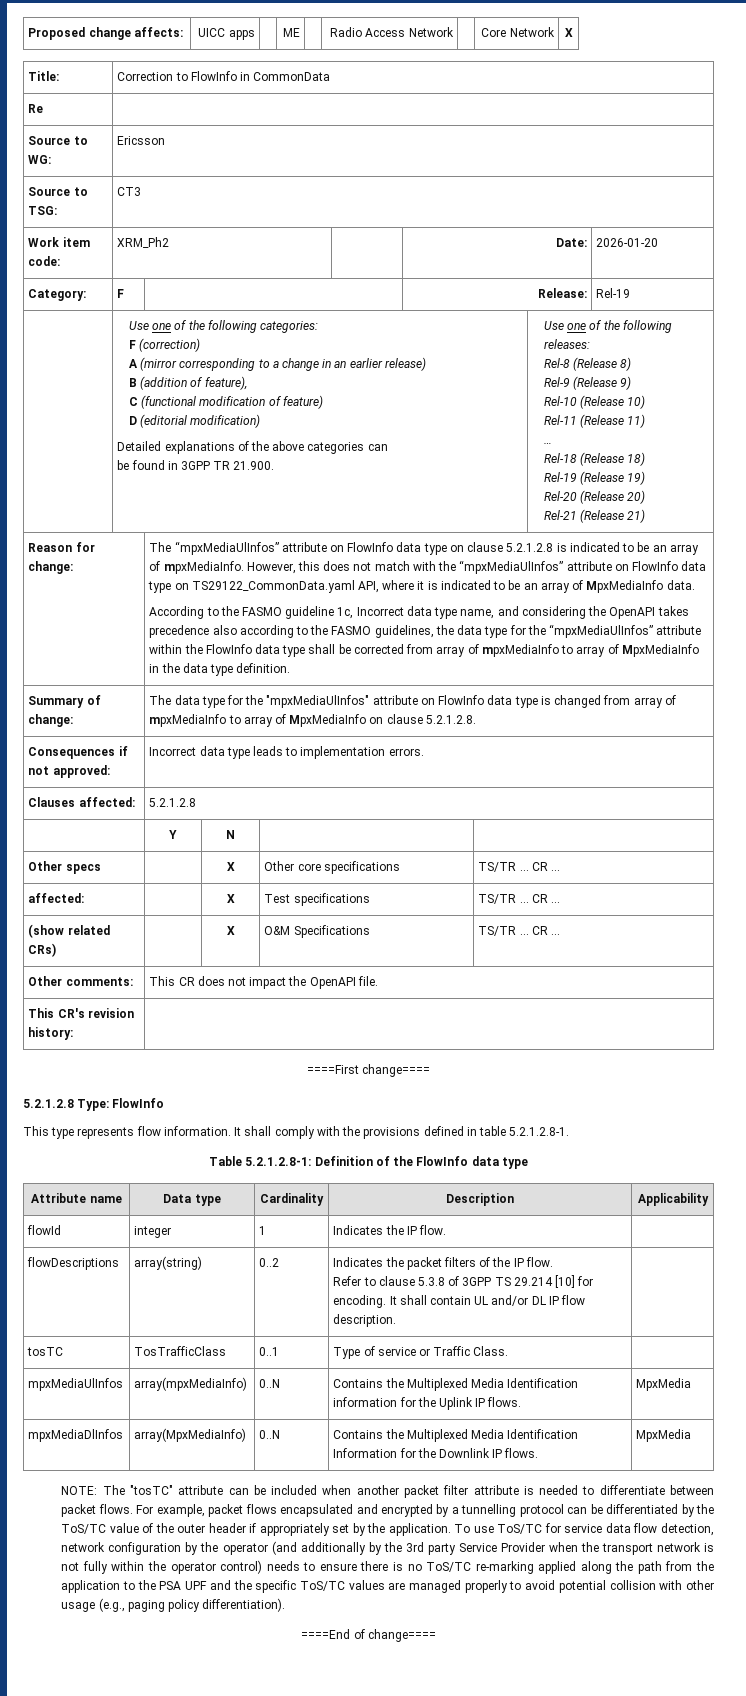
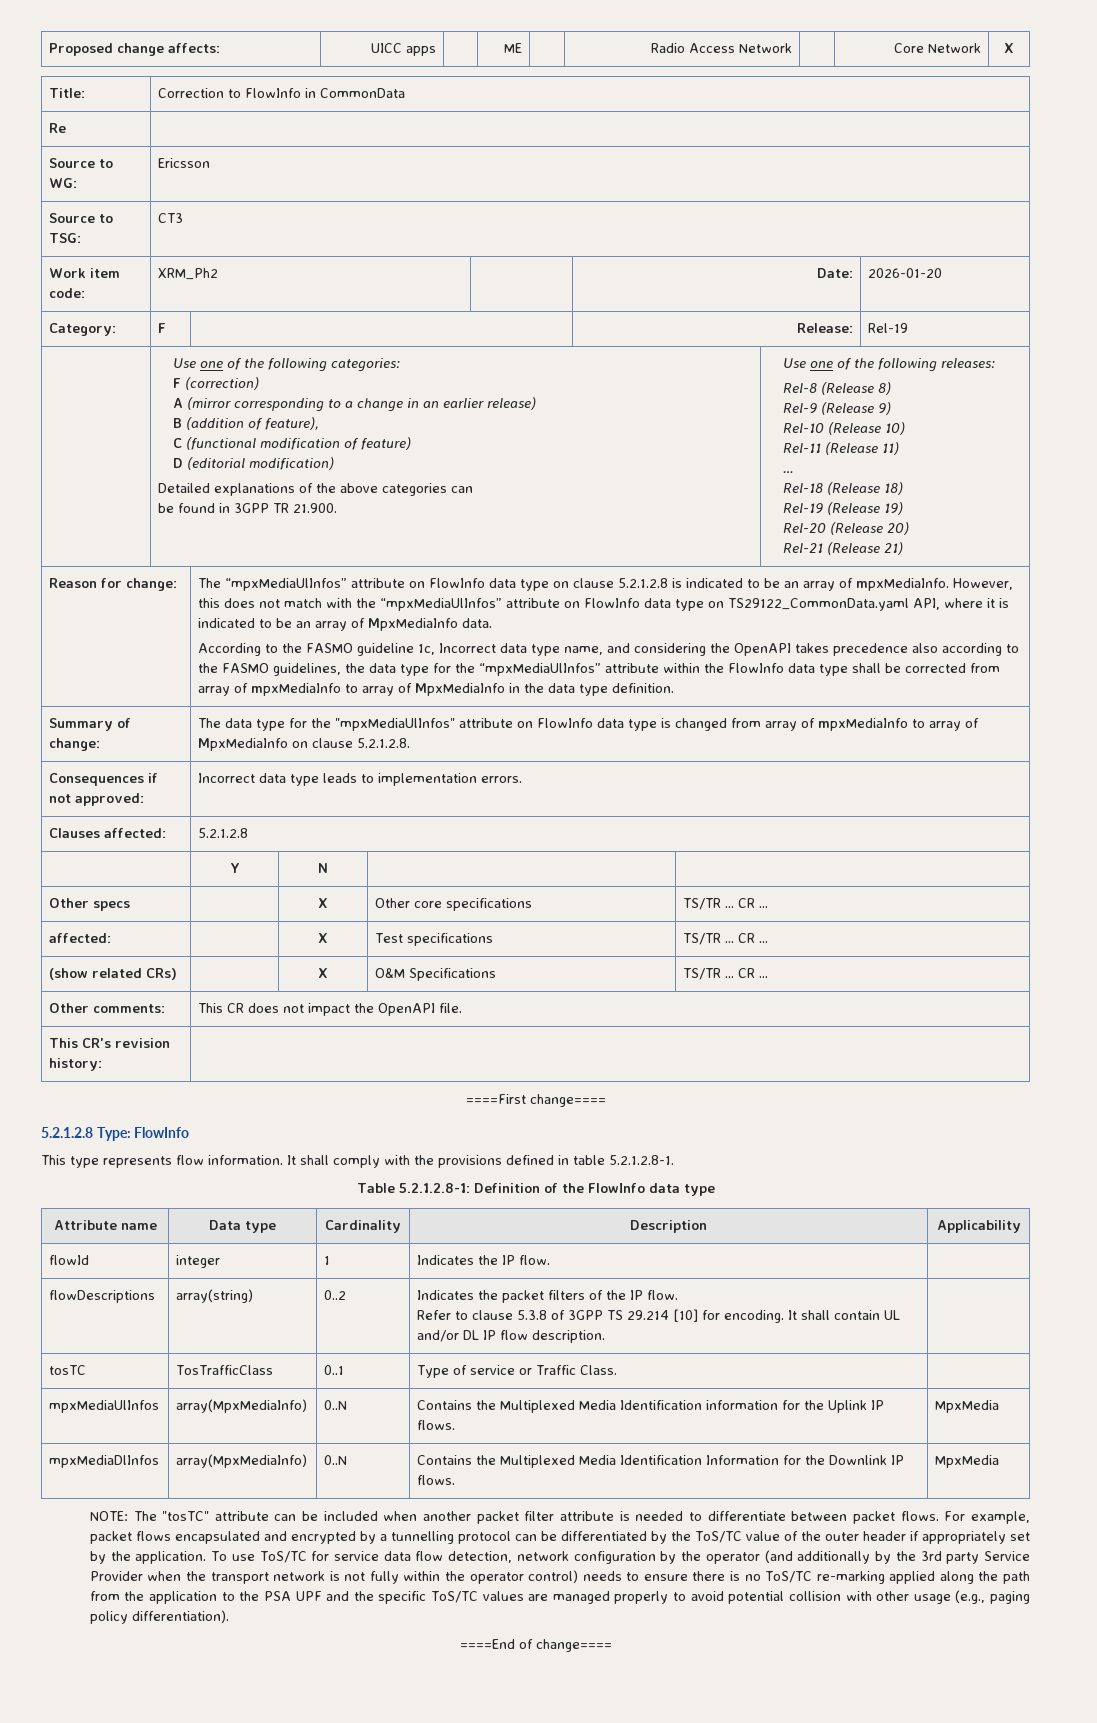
[134,1377,248,1391] array(mpxMediaInfo) -> [176,1399,308,1413] array(MpxMediaInfo)

